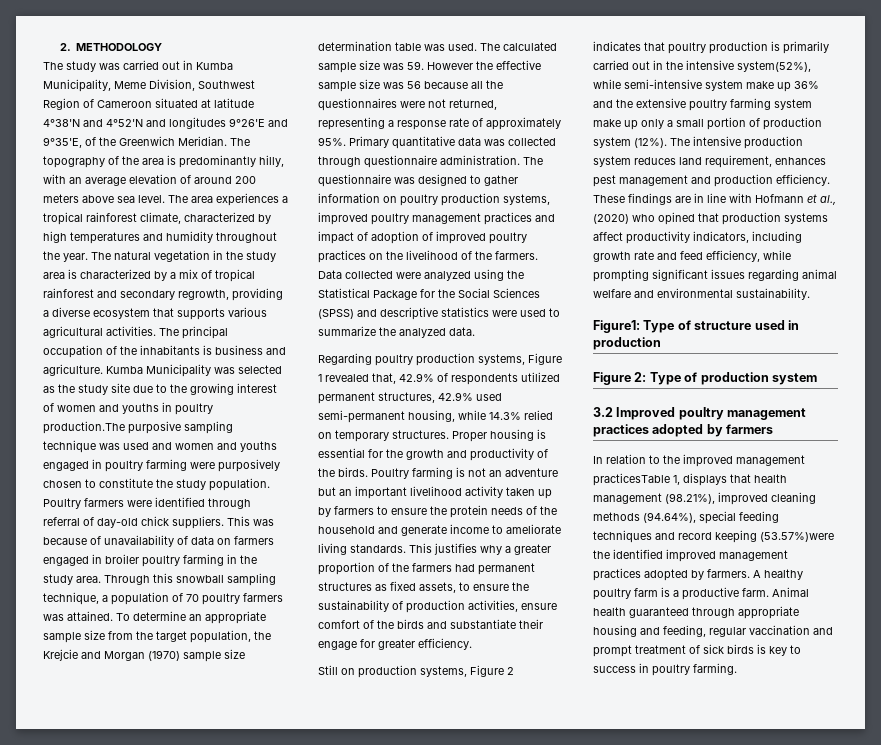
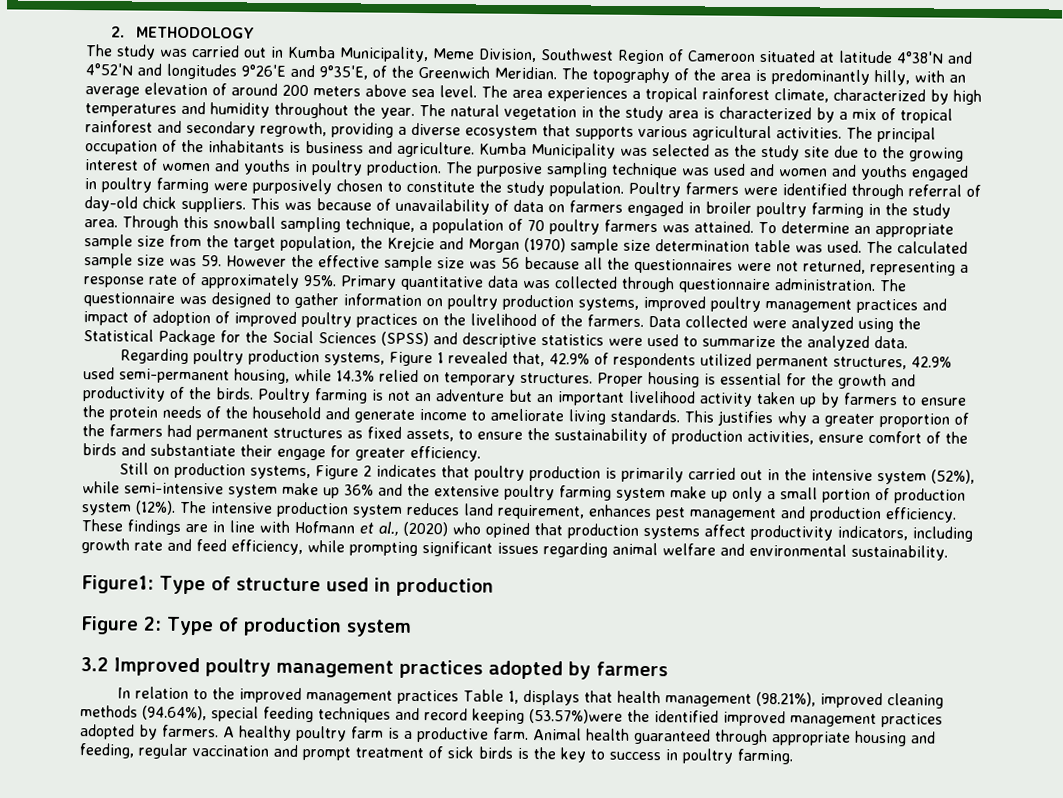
[43,421,125,434] production.The -> [366,160,473,177] production. The
[737,61,811,72] system(52%), -> [877,469,976,485] system (52%),
[593,473,670,486] practicesTable -> [397,689,505,705] practices Table
(766, 649) none -> [533,747,556,760] the

